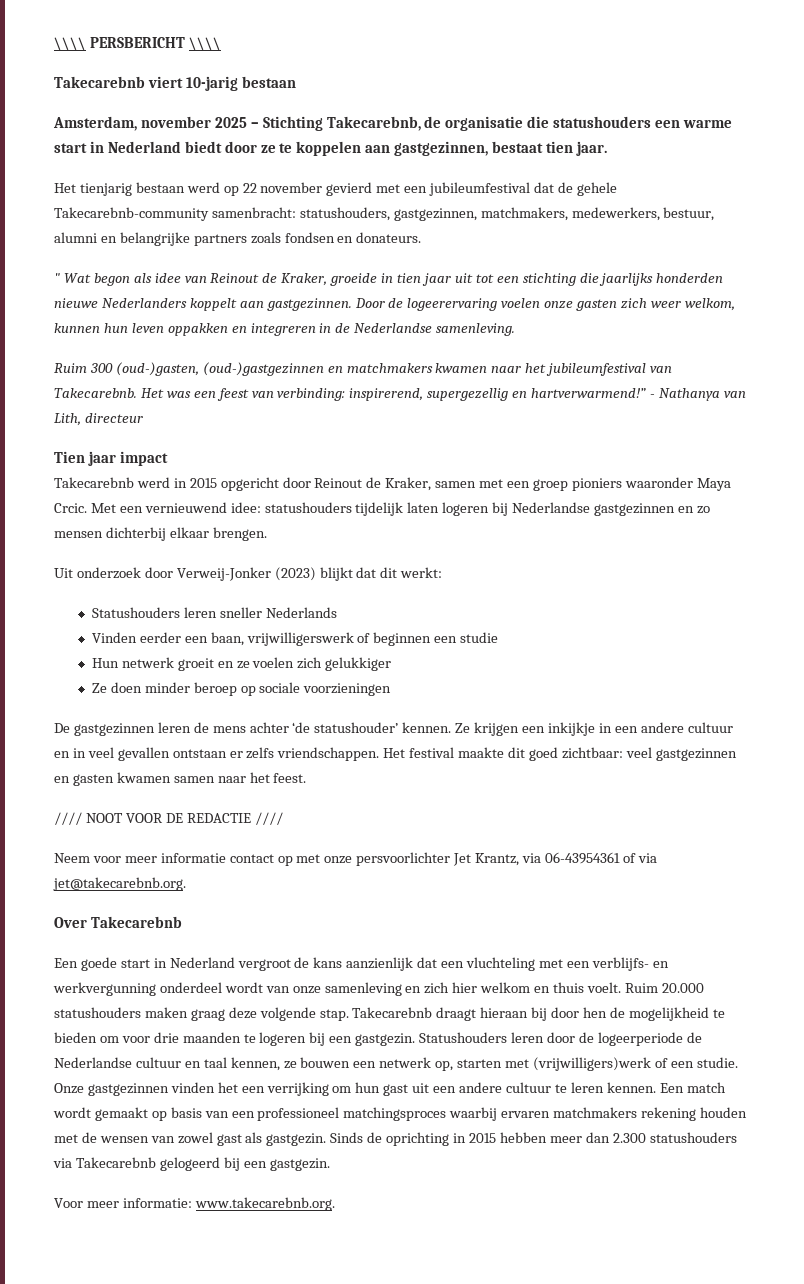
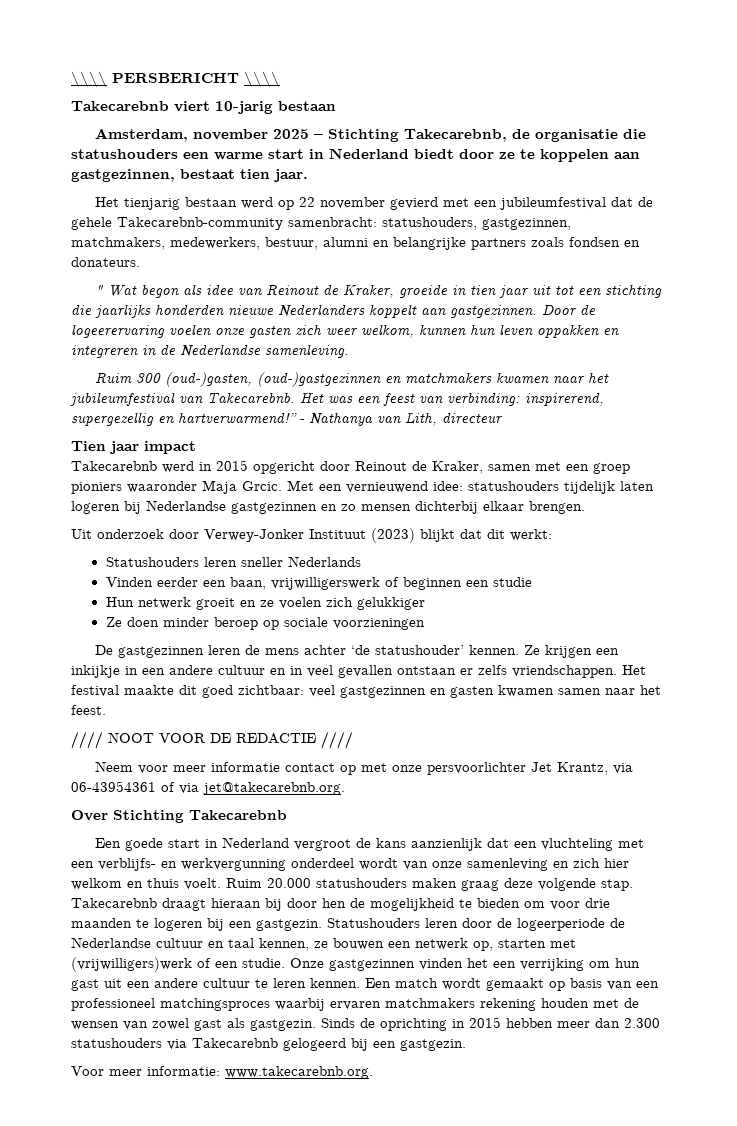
[696,478,731,491] [54,503,87,513] Maya Crcic. -> [202,480,282,494] Maja Grcic.
[176,567,271,581] Verweij-Jonker -> [204,529,366,542] Verwey-Jonker Instituut
(87, 922) none -> [113,810,184,823] Stichting

